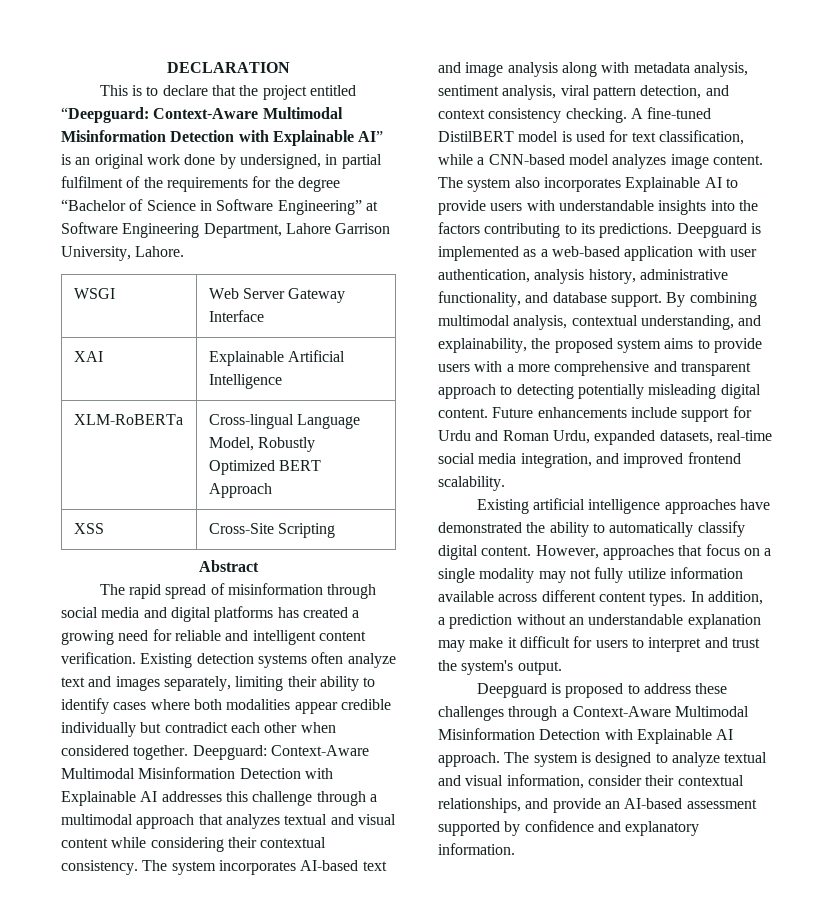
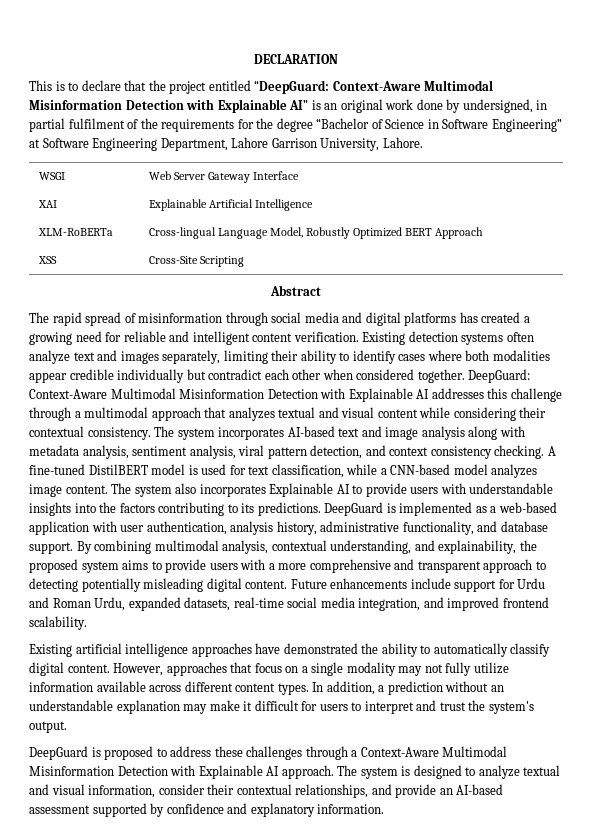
[61,107,149,123] “Deepguard: -> [254,80,330,94] “DeepGuard:
[192,745,267,760] Deepguard: -> [468,369,531,383] DeepGuard:
[676,223,747,238] Deepguard -> [324,502,384,516] DeepGuard
[476,683,547,698] Deepguard -> [29,746,88,760] DeepGuard

